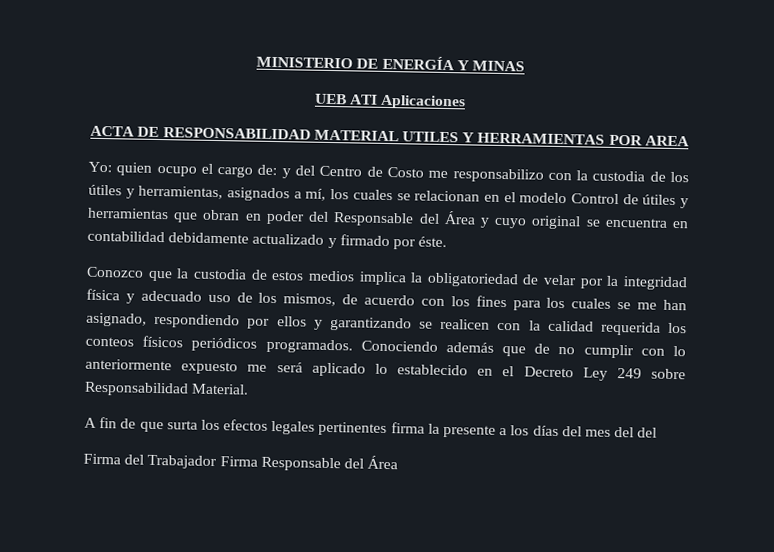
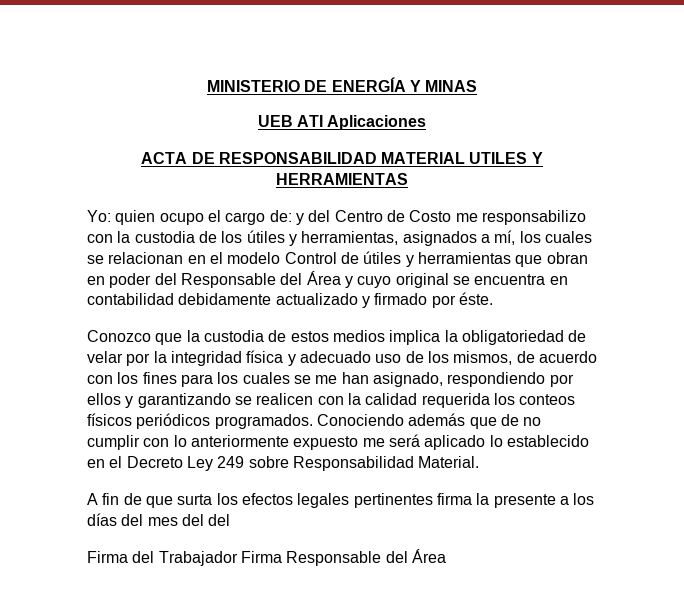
[608,134,690,147] POR AREA -> (408, 179) none

